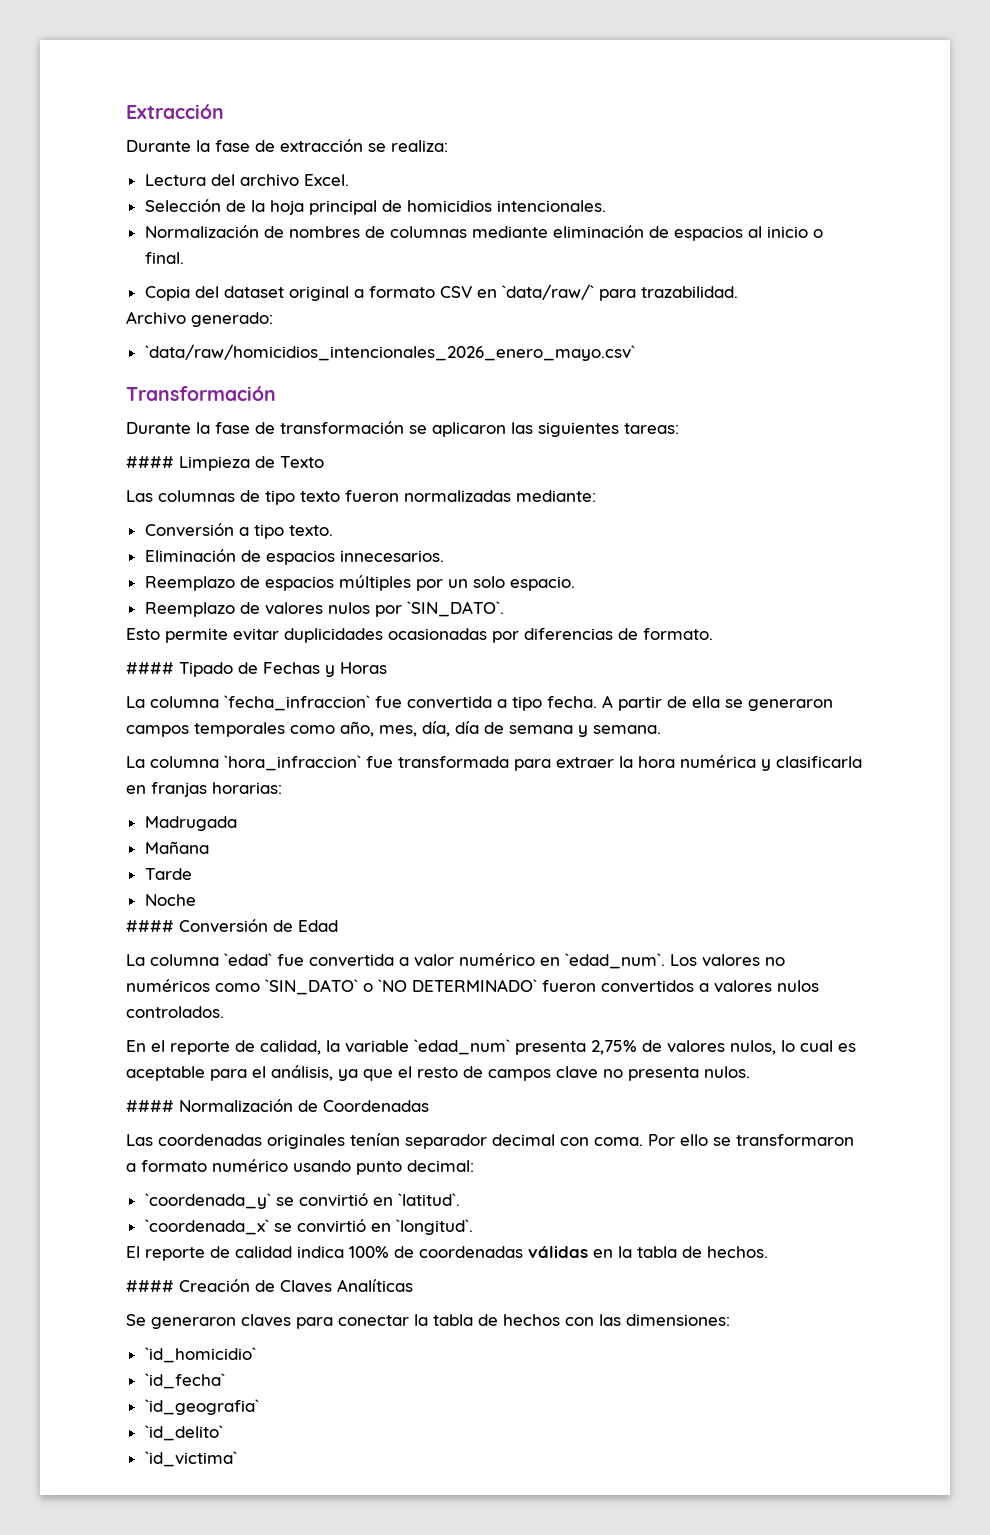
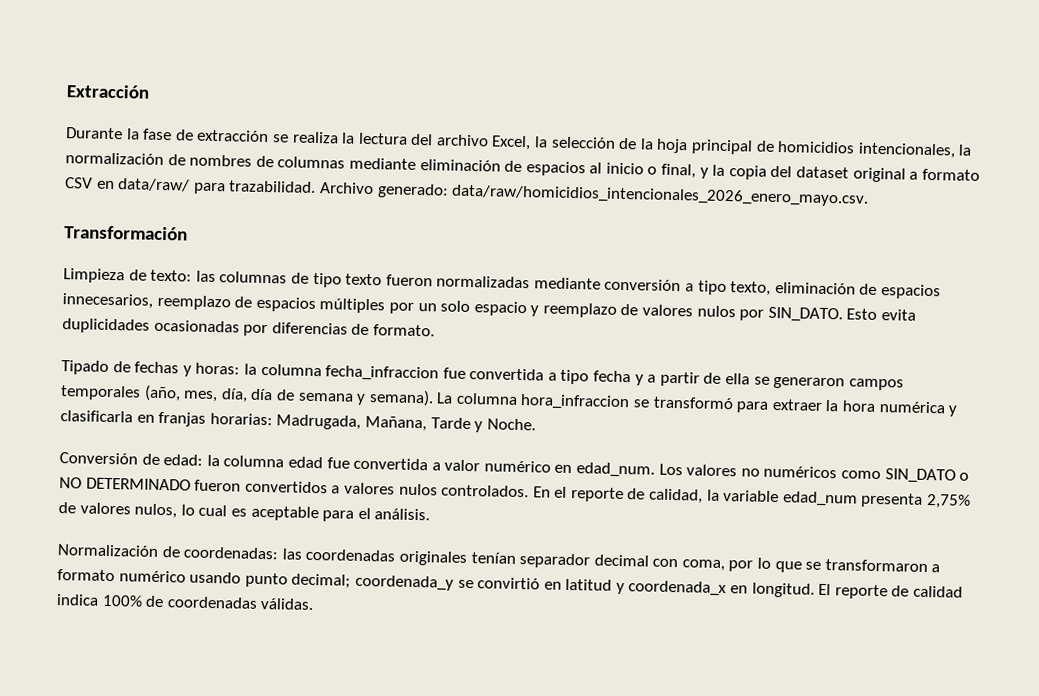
[391,140,448,152] [144,174,349,187] [144,199,221,212] realiza: // Lectura del archivo Excel. // Selección -> [291,131,616,151] realiza la lectura del archivo Excel, la selección
[496,200,606,212] [144,225,259,238] intencionales. // Normalización -> [857,142,973,159] [65,152,164,166] intencionales, la normalización
[144,252,184,264] [144,286,190,301] final. // Copia -> [661,163,767,180] final, y la copia
[501,284,594,300] `data/raw/` -> [118,178,191,192] data/raw/
(738, 292) // -> (317, 186) none
[144,344,635,361] // `data/raw/homicidios_intencionales_2026_enero_mayo.csv` -> [451,184,870,207] data/raw/homicidios_intencionales_2026_enero_mayo.csv.
[126,421,679,437] [126,456,324,471] [126,490,153,502] Durante la fase de transformación se aplicaron las siguientes tareas: // #### Limpieza de Texto // Las -> [63,268,216,284] Limpieza de texto: las
[516,490,596,502] [144,523,333,539] [144,549,444,565] [144,576,235,591] mediante: // Conversión a tipo texto. // Eliminación de espacios innecesarios. // Reemplazo -> [533,277,942,300] [62,293,231,311] mediante conversión a tipo texto, eliminación de espacios innecesarios, reemplazo
[509,576,575,591] [144,602,235,617] espacio. // Reemplazo -> [473,301,617,318] espacio y reemplazo
[406,601,504,617] [126,628,279,643] `SIN_DATO`. // Esto permite evitar -> [767,306,917,323] SIN_DATO. Esto evita
[126,662,174,674] #### -> (435, 330) none
[263,662,387,677] [126,695,370,711] Fechas y Horas // La columna `fecha_infraccion` -> [134,361,440,382] fechas y horas: la columna fecha_infraccion
[547,695,613,708] fecha. A -> [593,370,657,386] fecha y a
[290,721,374,737] como año, -> [143,384,181,402] (año,
[593,725,661,734] [126,755,509,771] semana. // La columna `hora_infraccion` fue transformada -> [368,389,734,411] semana). La columna hora_infraccion se transformó
[144,816,237,831] [144,841,209,854] [144,868,192,880] [144,894,196,906] [126,919,338,933] [126,953,272,966] // Madrugada // Mañana // Tarde // Noche // #### Conversión de Edad // La columna `edad` -> [276,414,536,433] [59,452,323,469] Madrugada, Mañana, Tarde y Noche. // Conversión de edad: la columna edad
[565,953,665,969] `edad_num`. -> [576,462,656,478] edad_num.
[265,979,537,995] `SIN_DATO` o `NO DETERMINADO` -> [884,468,970,484] [59,477,191,491] SIN_DATO o NO DETERMINADO
(224, 1012) // -> (530, 491) none
[414,1039,510,1055] `edad_num` -> [781,491,858,507] edad_num
[271,1065,750,1081] [126,1099,429,1112] [126,1134,153,1146] análisis, ya que el resto de campos clave no presenta nulos. // #### Normalización de Coordenadas // Las -> [374,508,431,521] [57,544,303,560] análisis. // Normalización de coordenadas: las
[594,1134,708,1146] coma. Por ello -> [681,557,802,573] coma, por lo que
[407,1160,474,1172] [144,1193,460,1209] [144,1219,473,1235] decimal: // `coordenada_y` se convirtió en `latitud`. // `coordenada_x` se convirtió en `longitud`. // -> [291,573,815,598] decimal; coordenada_y se convirtió en latitud y coordenada_x en longitud.
[528,1246,768,1258] [126,1279,413,1293] [126,1314,730,1329] [144,1347,256,1363] [144,1373,225,1389] [144,1399,259,1415] [144,1425,223,1441] [144,1451,237,1467] válidas en la tabla de hechos. // #### Creación de Claves Analíticas // Se generaron claves para conectar la tabla de hechos con las dimensiones: // `id_homicidio` // `id_fecha` // `id_geografia` // `id_delito` // `id_victima` -> [260,597,315,611] válidas.

